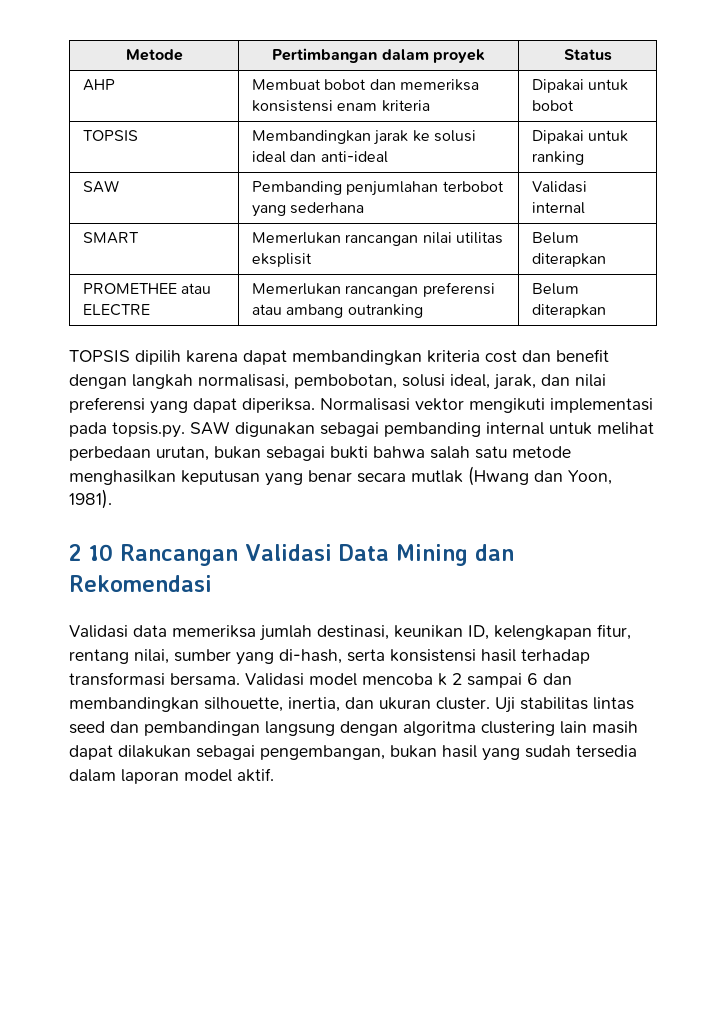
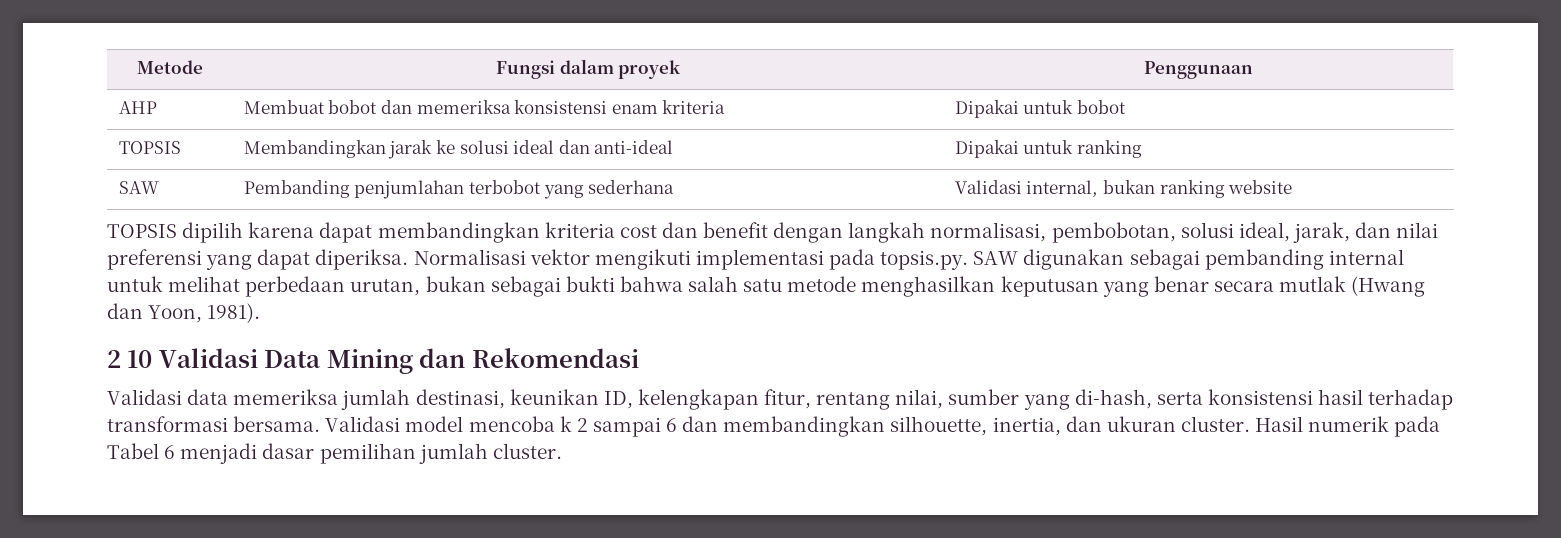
[272,48,378,63] Pertimbangan -> [495,60,555,79] Fungsi
[563,49,612,61] Status -> [1144,61,1253,79] Penggunaan
[531,202,585,214] [82,232,139,244] [251,232,503,246] [251,253,312,267] [531,232,579,244] [531,253,606,267] [82,283,212,294] [82,304,150,316] [251,282,495,297] [251,304,423,318] [531,283,579,295] [531,304,606,318] internal // SMART | Memerlukan rancangan nilai utilitas eksplisit | Belum diterapkan // PROMETHEE atau ELECTRE | Memerlukan rancangan preferensi atau ambang outranking | Belum diterapkan -> [1026,180,1293,198] internal, bukan ranking website
[120,544,238,566] Rancangan -> (153, 359) none
[495,697,634,713] [69,721,638,736] [69,745,637,761] [69,768,274,784] Uji stabilitas lintas seed dan pembandingan langsung dengan algoritma clustering lain masih dapat dilakukan sebagai pengembangan, bukan hasil yang sudah tersedia dalam laporan model aktif. -> [1255,416,1441,437] [107,443,562,464] Hasil numerik pada Tabel 6 menjadi dasar pemilihan jumlah cluster.

